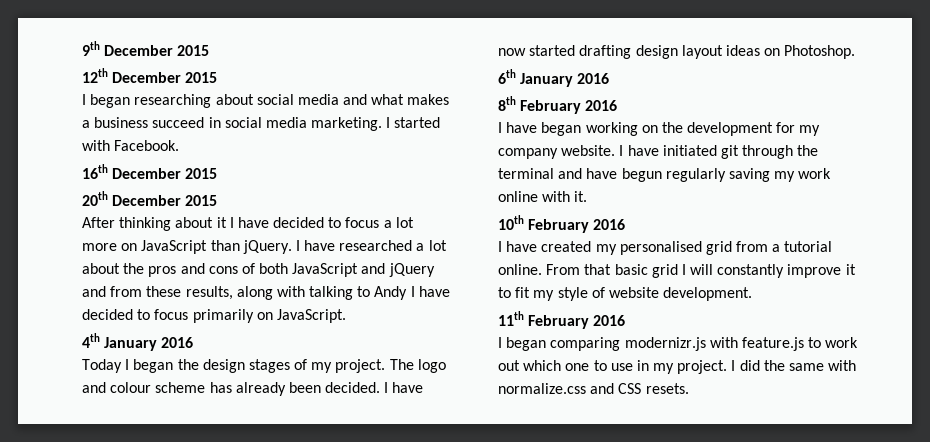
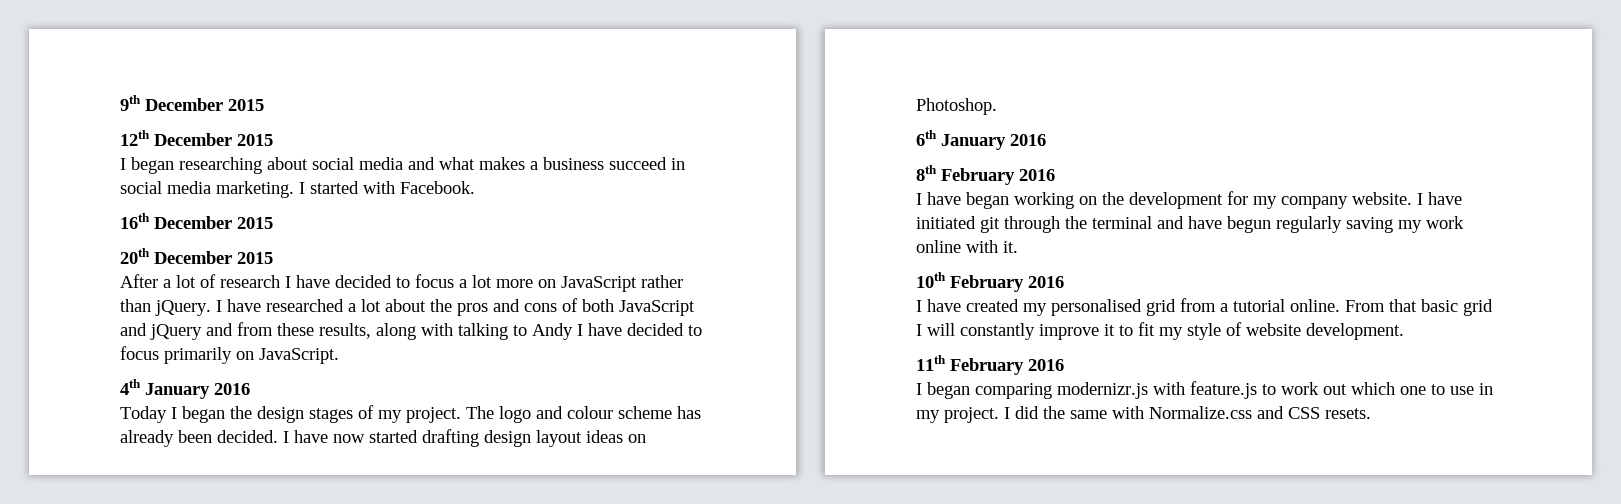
[119,217,227,231] thinking about it -> [163,274,280,288] a lot of research
(208, 247) none -> [641,275,683,288] rather
[498,383,586,394] normalize.css -> [1149,406,1252,419] Normalize.css

